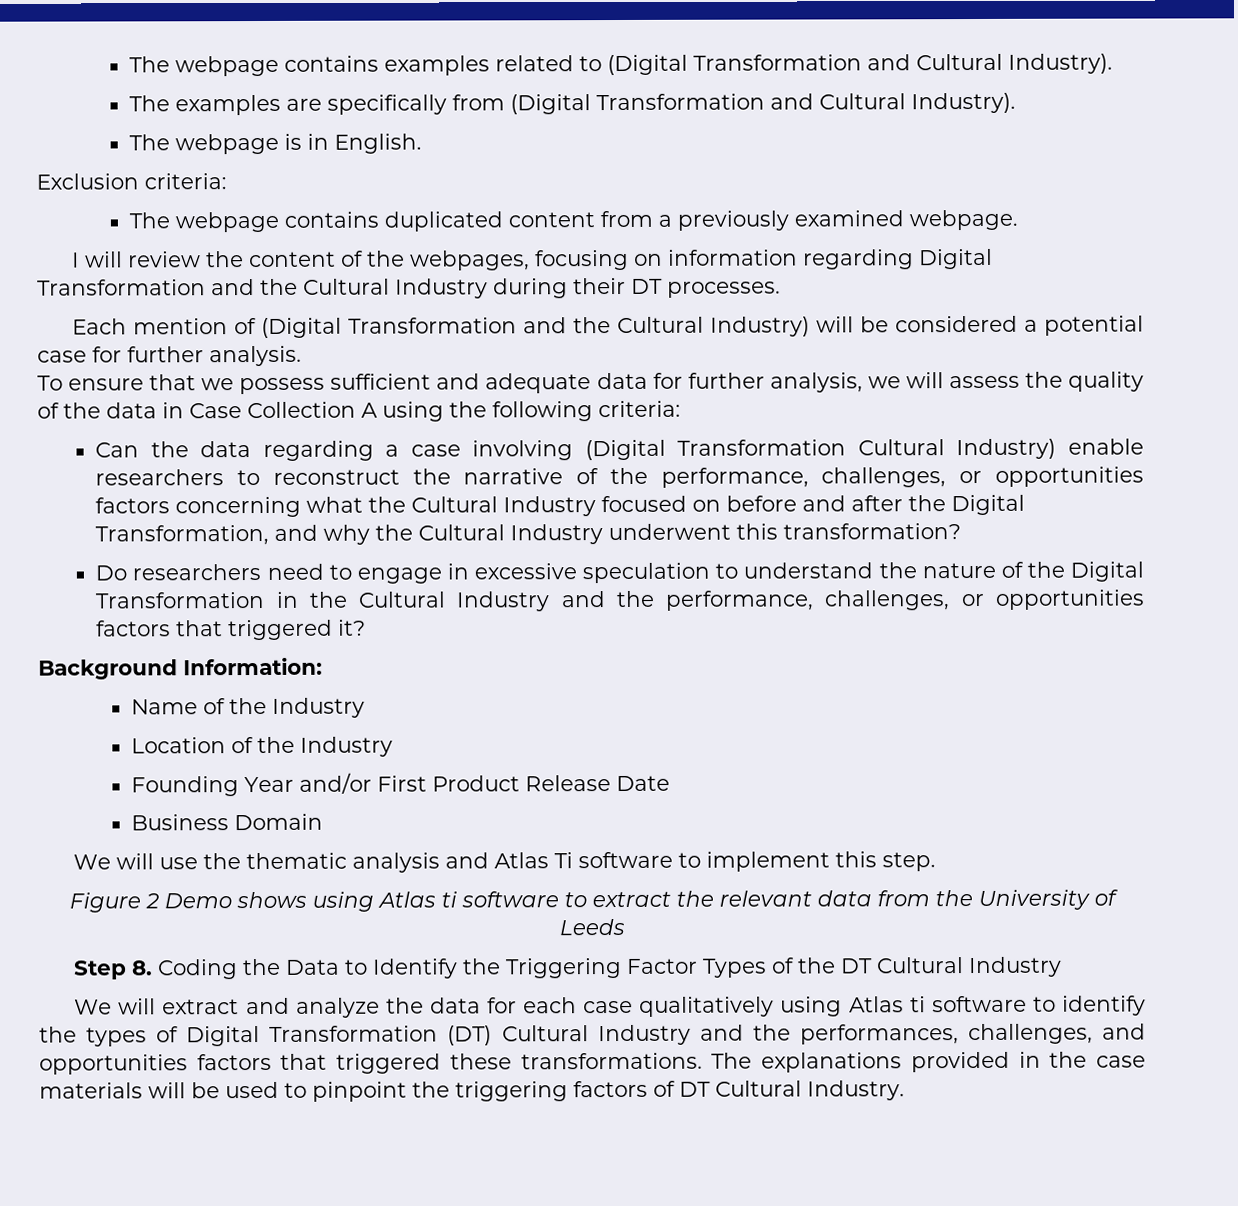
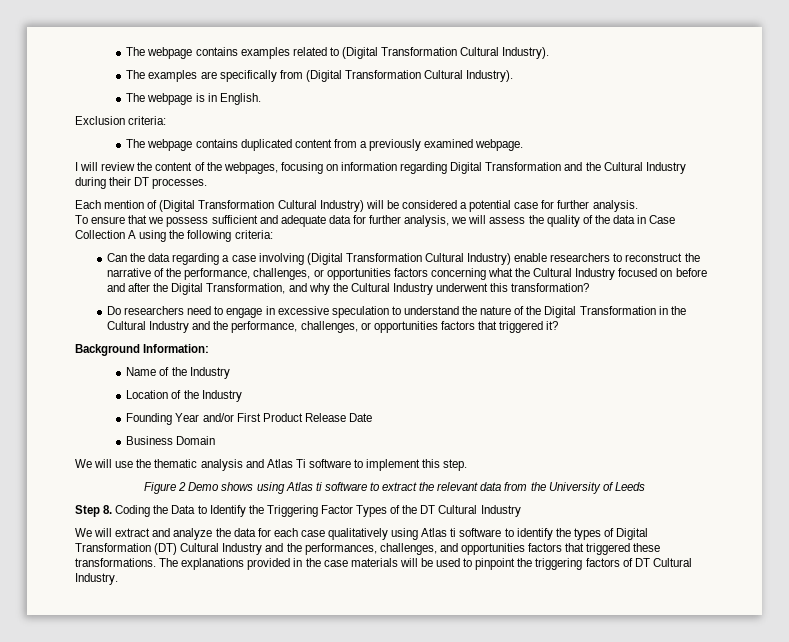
[866,54,911,71] and -> (458, 51) none
[769,93,814,110] and -> (421, 74) none
[523,317,612,334] and the -> (275, 204) none

